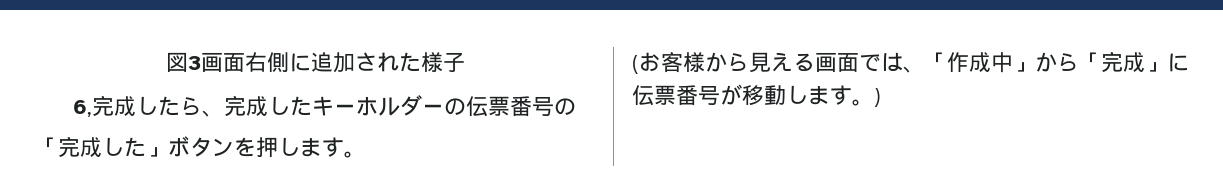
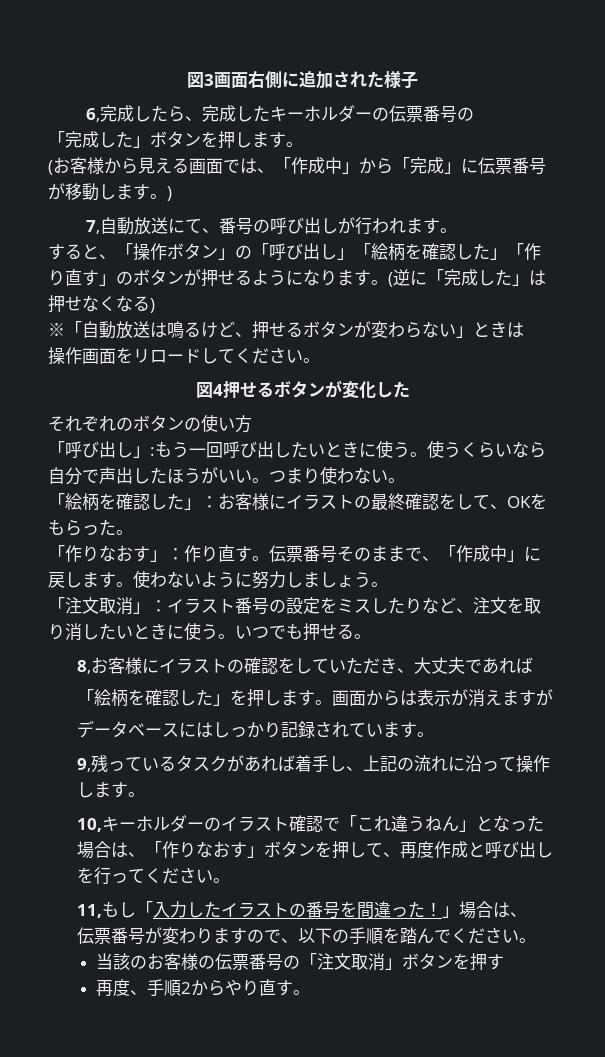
(881, 97) none -> [85,217,457,235] [48,243,541,261] [48,269,546,287] [48,295,155,313] [48,321,524,339] [48,347,320,365] [195,380,410,399] [48,414,252,433] [48,440,546,458] [48,466,405,485] [48,493,547,511] [48,519,133,536] [48,545,541,563] [48,570,388,589] [48,597,541,615] [48,622,371,641] [77,657,534,674] [77,689,554,707] [77,720,435,738] [77,755,551,773] [77,782,146,798] [77,815,545,832] [77,841,554,859] [77,867,231,885] [77,901,528,919] [77,927,537,945] [96,953,505,971] [96,979,311,997] // 7,自動放送にて、番号の呼び出しが行われます。 // すると、「操作ボタン」の「呼び出し」「絵柄を確認した」「作り直す」のボタンが押せるようになります。(逆に「完成した」は押せなくなる) // ※「自動放送は鳴るけど、押せるボタンが変わらない」ときは // 操作画面をリロードしてください。 // 図4押せるボタンが変化した // それぞれのボタンの使い方 // 「呼び出し」:もう一回呼び出したいときに使う。使うくらいなら自分で声出したほうがいい。つまり使わない。 // 「絵柄を確認した」：お客様にイラストの最終確認をして、OKをもらった。 // 「作りなおす」：作り直す。伝票番号そのままで、「作成中」に戻します。使わないように努力しましょう。 // 「注文取消」：イラスト番号の設定をミスしたりなど、注文を取り消したいときに使う。いつでも押せる。 // 8,お客様にイラストの確認をしていただき、大丈夫であれば // 「絵柄を確認した」を押します。画面からは表示が消えますが // データベースにはしっかり記録されています。 // 9,残っているタスクがあれば着手し、上記の流れに沿って操作します。 // 10,キーホルダーのイラスト確認で「これ違うねん」となった場合は、「作りなおす」ボタンを押して、再度作成と呼び出しを行ってください。 // 11,もし「入力したイラストの番号を間違った！」場合は、 // 伝票番号が変わりますので、以下の手順を踏んでください。 // 当該のお客様の伝票番号の「注文取消」ボタンを押す // 再度、手順2からやり直す。

